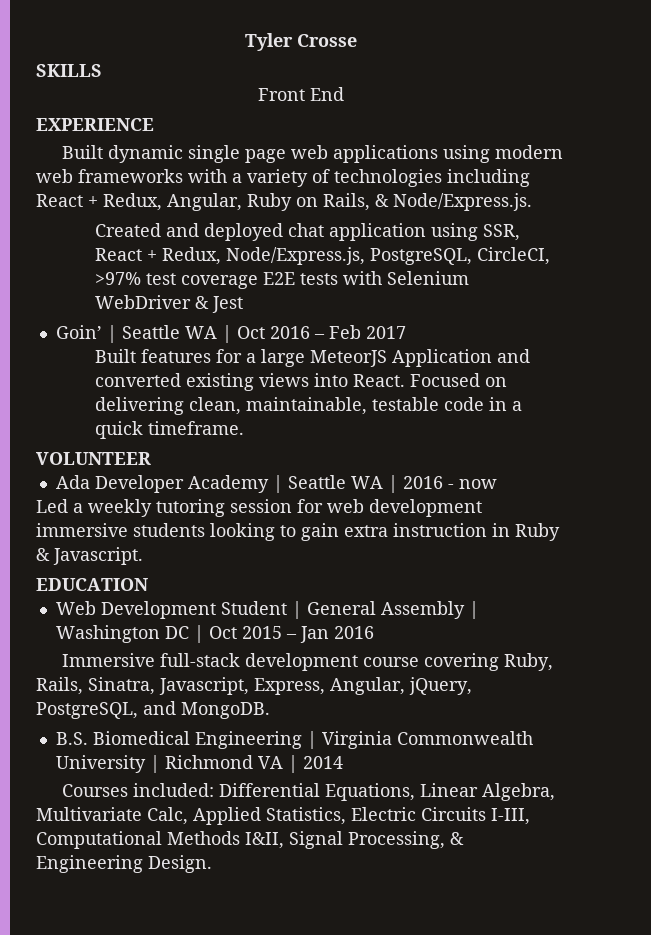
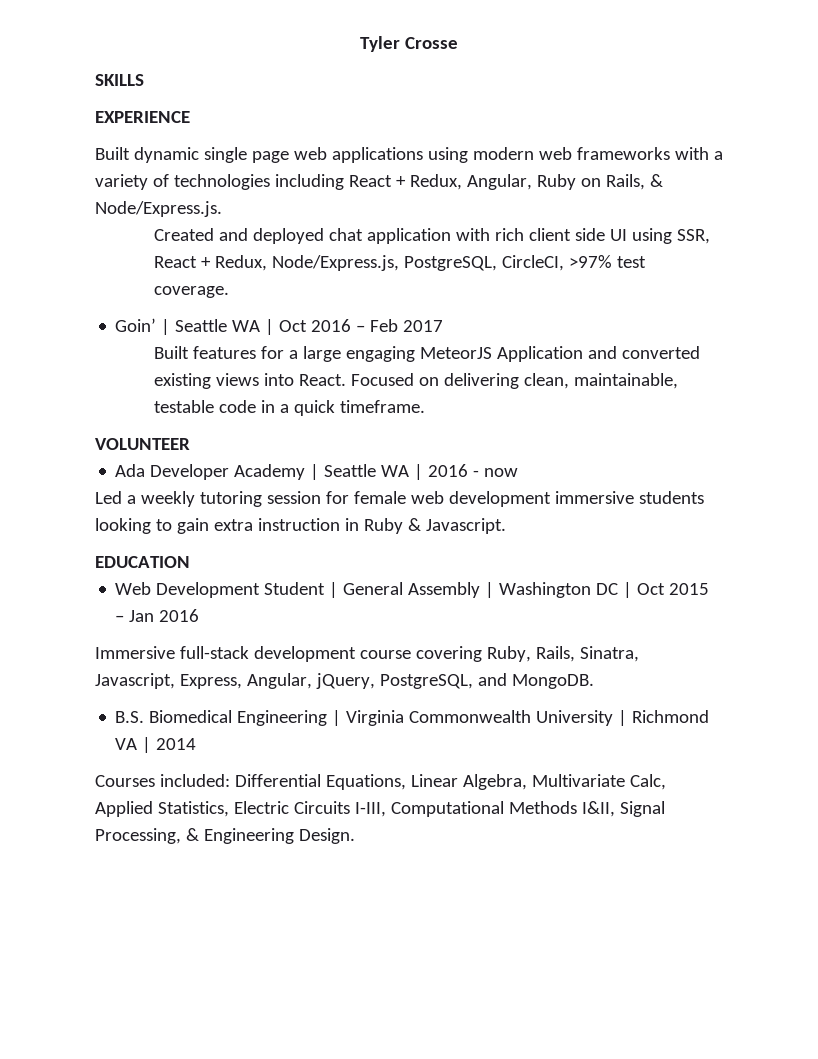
[257,87,344,101] // Front End -> (144, 80) none
(426, 232) none -> [455,228,627,241] with rich client side UI
[180,271,469,289] [94,295,243,313] coverage E2E tests with Selenium WebDriver & Jest -> [153,286,229,298] coverage.
(305, 358) none -> [345,346,415,362] engaging
(323, 506) none -> [353,491,406,504] female

